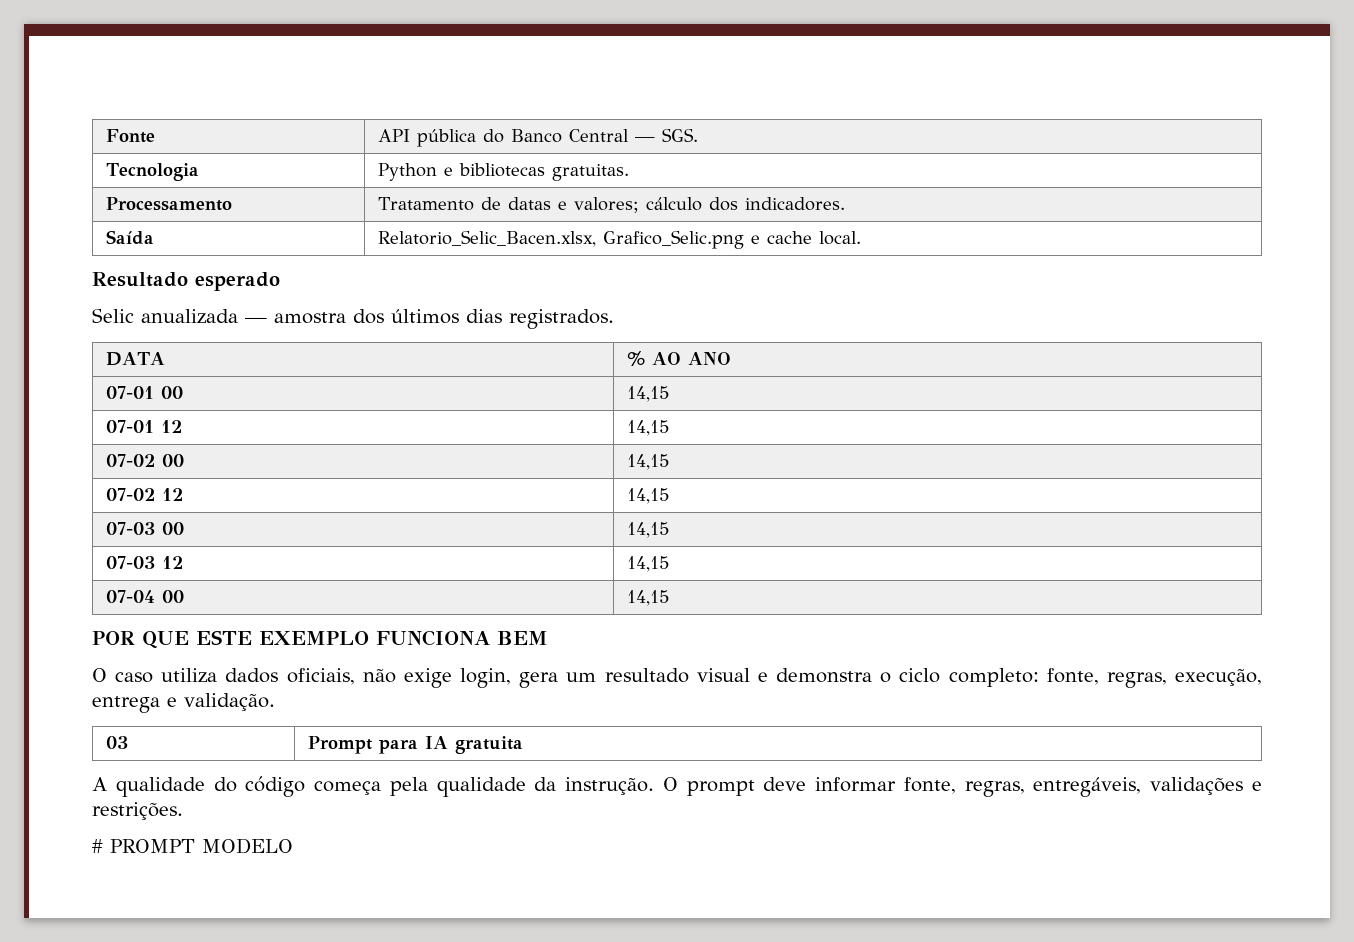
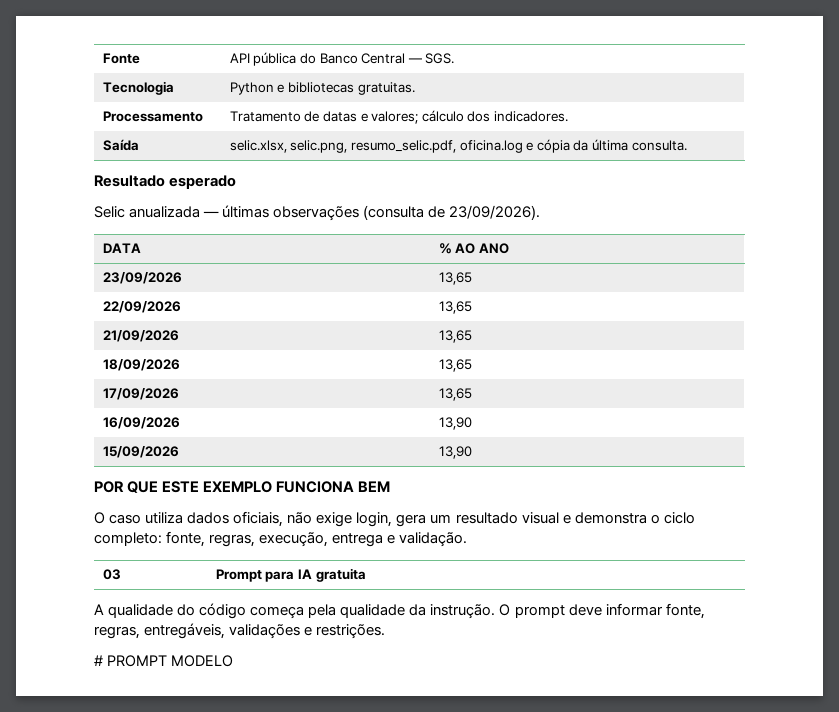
[377,230,861,249] Relatorio_Selic_Bacen.xlsx, Grafico_Selic.png e cache local. -> [229,139,687,153] selic.xlsx, selic.png, resumo_selic.pdf, oficina.log e cópia da última consulta.
[274,309,614,329] amostra dos últimos dias registrados. -> [222,205,541,221] últimas observações (consulta de 23/09/2026).
[105,386,183,399] [626,386,670,402] [105,420,182,433] [626,420,670,436] [105,454,184,467] [626,454,670,470] [105,488,183,501] [626,488,670,504] [105,522,184,535] [626,522,670,538] [105,556,183,569] [626,556,670,572] [105,590,184,603] [626,590,670,606] 07-01 00 | 14,15 // 07-01 12 | 14,15 // 07-02 00 | 14,15 // 07-02 12 | 14,15 // 07-03 00 | 14,15 // 07-03 12 | 14,15 // 07-04 00 | 14,15 -> [102,272,182,284] [438,272,472,285] [102,301,181,313] [438,301,472,314] [102,330,179,342] [438,330,472,343] [102,359,180,371] [438,359,472,372] [102,388,179,400] [438,388,472,401] [102,417,180,429] [438,417,472,430] [102,446,179,458] [438,446,472,459] 23/09/2026 | 13,65 // 22/09/2026 | 13,65 // 21/09/2026 | 13,65 // 18/09/2026 | 13,65 // 17/09/2026 | 13,65 // 16/09/2026 | 13,90 // 15/09/2026 | 13,90

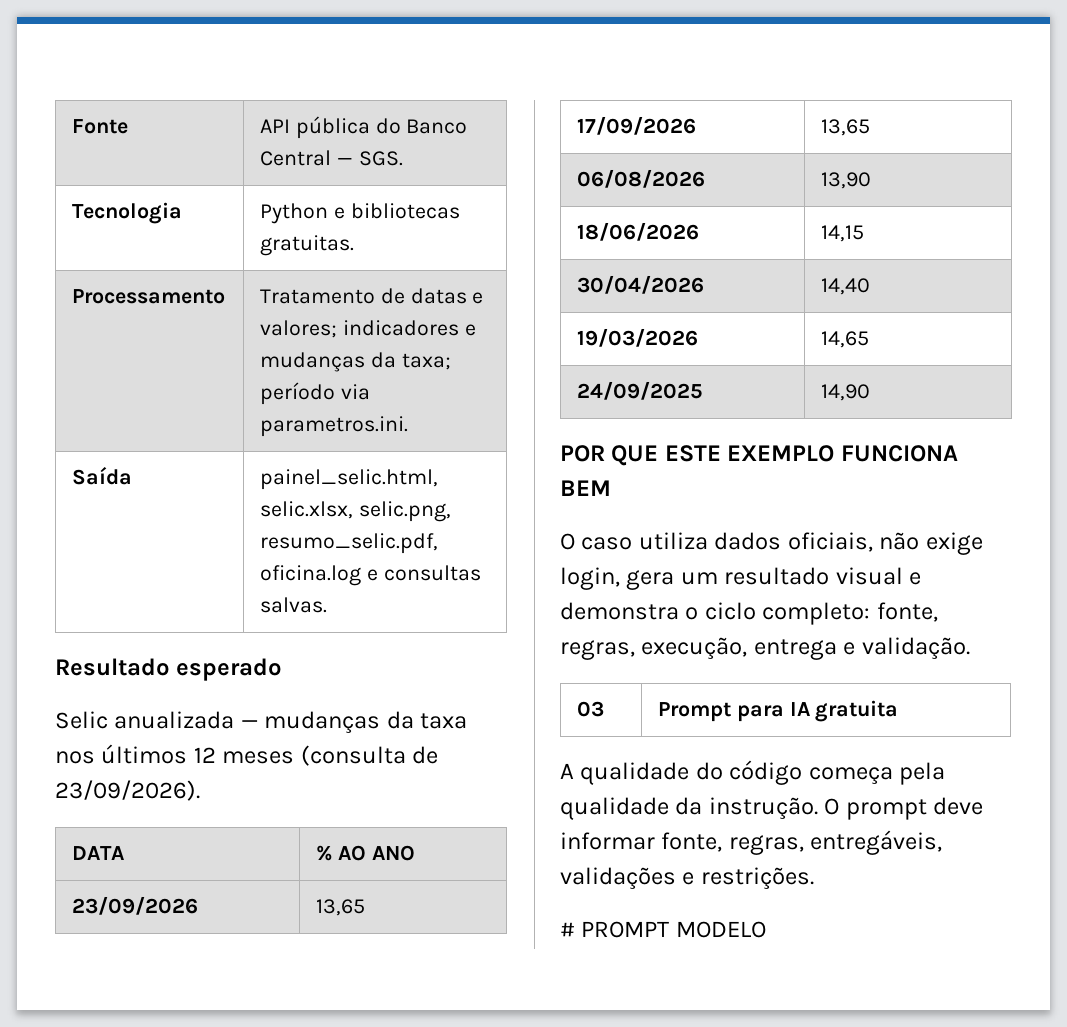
[421,110,569,122] cálculo dos indicadores. -> [342,320,476,336] [260,352,451,372] [260,382,370,405] [260,416,409,437] indicadores e mudanças da taxa; período via parametros.ini.
(139, 145) none -> [260,469,439,490] painel_selic.html,
[536,139,687,153] cópia da última consulta. -> [383,565,481,581] [260,597,328,613] consultas salvas.
[222,205,360,221] últimas observações -> [264,711,468,734] [55,744,295,764] mudanças da taxa nos últimos 12 meses
[102,301,181,313] [438,301,472,314] [102,330,179,342] [438,330,472,343] [102,359,180,371] [438,359,472,372] // 22/09/2026 | 13,65 // 21/09/2026 | 13,65 // 18/09/2026 | 13,65 -> (366, 907) none
[102,417,180,429] [438,417,472,430] [102,446,179,458] [438,446,472,459] 16/09/2026 | 13,90 // 15/09/2026 | 13,90 -> [577,169,706,188] [821,172,872,189] [577,222,700,241] [821,225,865,242] [577,275,705,294] [821,278,871,295] [577,328,699,347] [821,331,870,348] [577,381,704,400] [821,384,871,401] 06/08/2026 | 13,90 // 18/06/2026 | 14,15 // 30/04/2026 | 14,40 // 19/03/2026 | 14,65 // 24/09/2025 | 14,90

